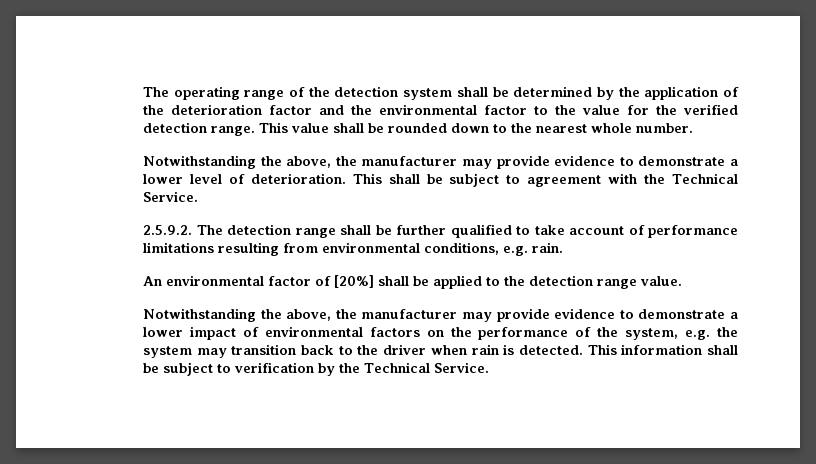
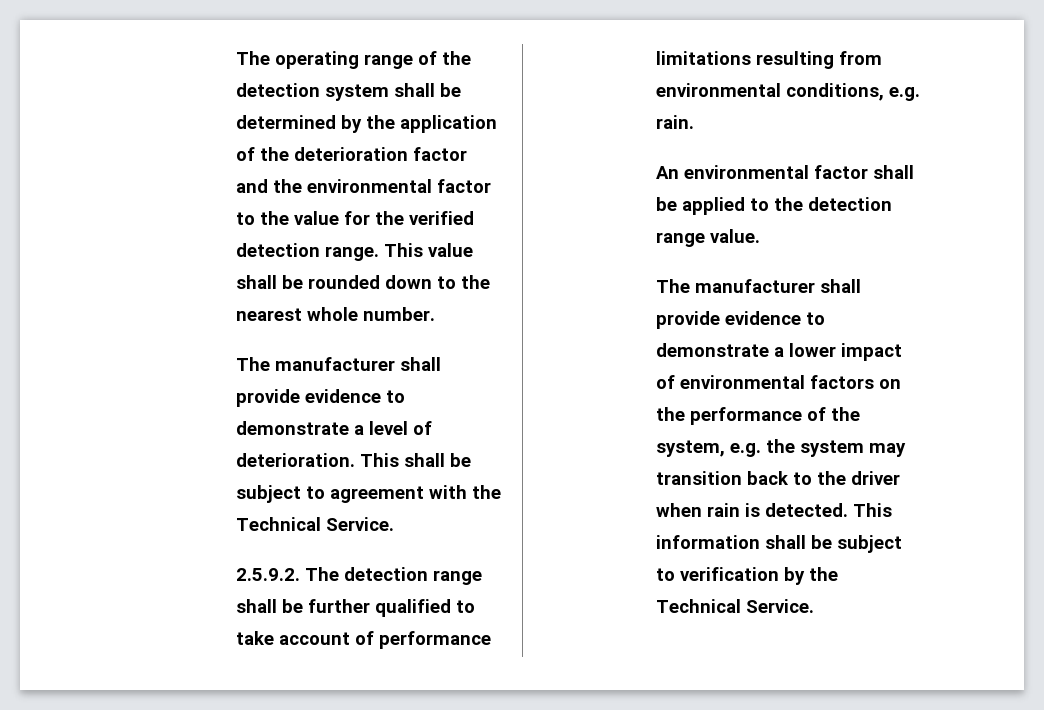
[143,155,738,169] [143,174,184,184] Notwithstanding the above, the manufacturer may provide evidence to demonstrate a lower -> [236,357,441,371] [236,389,405,407] [236,421,364,435] The manufacturer shall provide evidence to demonstrate a
[315,275,375,288] of [20%] -> (868, 172) none
[143,308,493,322] Notwithstanding the above, the manufacturer may -> [656,279,861,293] The manufacturer shall

